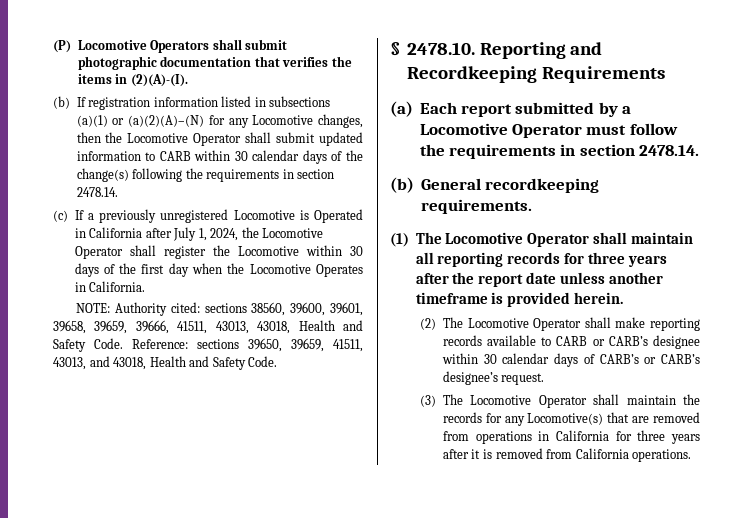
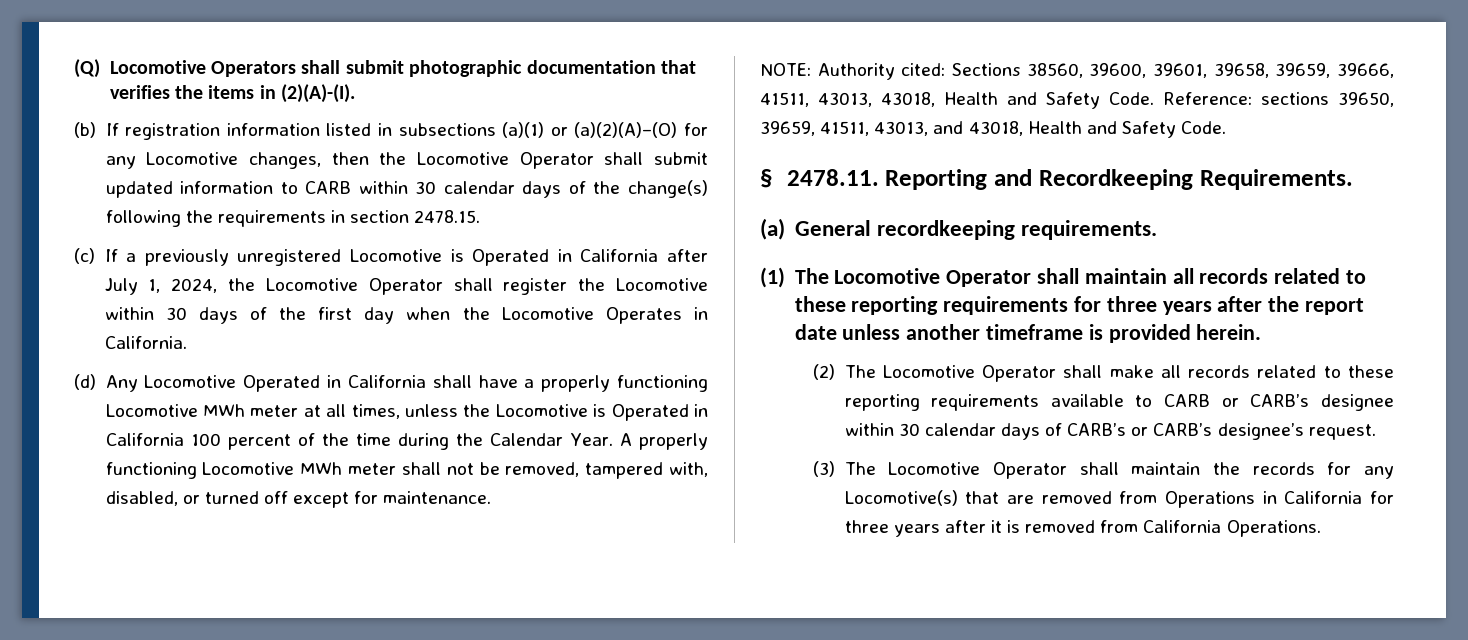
[53,40,71,53] (P) -> [74,59,100,78] (Q)
[128,115,204,127] (a)(2)(A)–(N) -> [574,122,678,138] (a)(2)(A)–(O)
[76,187,118,197] 2478.14. -> [414,210,481,223] 2478.15.
(146, 286) none -> [74,374,708,392] [105,404,708,421] [105,433,708,450] [105,462,708,479] [105,491,492,508] // (d) Any Locomotive Operated in California shall have a properly functioning Locomotive MWh meter at all times, unless the Locomotive is Operated in California 100 percent of the time during the Calendar Year. A properly functioning Locomotive MWh meter shall not be removed, tampered with, disabled, or turned off except for maintenance.
[204,303,247,313] sections -> [952,63,1020,76] Sections
[406,42,475,55] 2478.10. -> [786,169,879,186] 2478.11.
[541,66,665,83] [390,101,632,117] [419,123,678,138] [419,144,700,159] [390,177,414,193] Requirements // (a) Each report submitted by a Locomotive Operator must follow the requirements in section 2478.14. // (b) -> [1199,169,1353,190] [760,218,785,240] Requirements. // (a)
[437,252,561,267] reporting records -> [1199,268,1366,284] [794,296,1069,315] records related to these reporting requirements
[650,318,700,331] [442,335,482,346] reporting records -> [1160,365,1394,378] [844,394,1040,411] all records related to these reporting requirements
[475,431,532,444] operations -> [1164,491,1255,508] Operations
[632,449,692,462] operations. -> [1226,520,1321,537] Operations.

